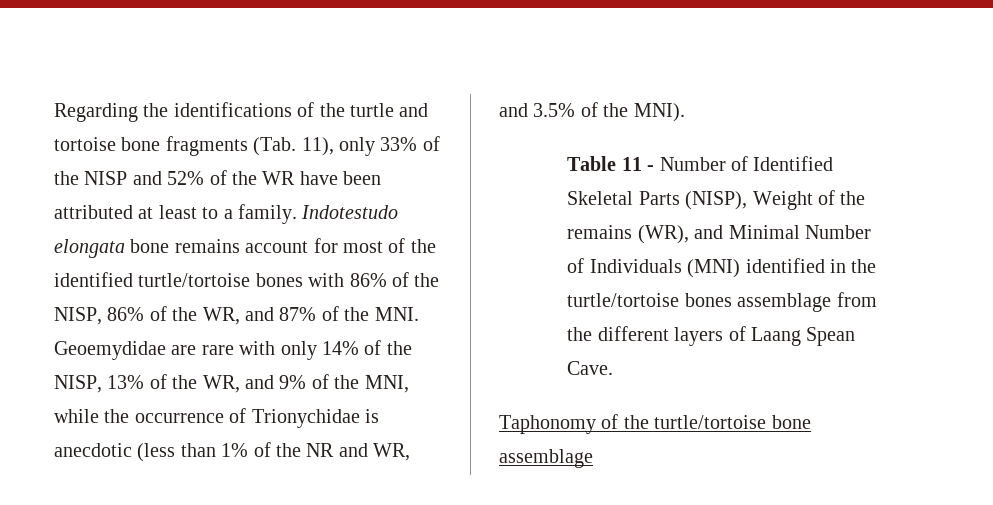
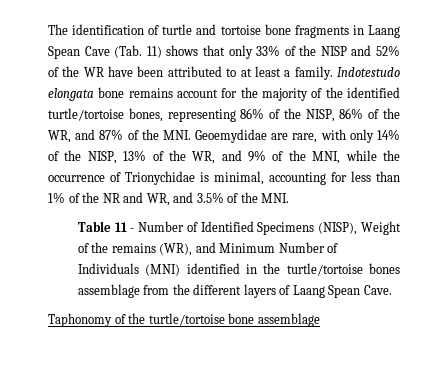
[54,102,345,122] Regarding the identifications of the -> [48,24,160,35] The identification of
[253,137,334,156] (Tab. 11), -> [352,25,400,38] [48,45,225,59] in Laang Spean Cave (Tab. 11) shows that
(133, 212) none -> [226,68,237,77] to
[202,207,219,219] to -> (281, 71) none
[343,241,383,253] most -> [240,87,309,101] the majority
[255,273,345,287] bones with -> [128,108,236,122] bones, representing
[201,345,234,355] rare -> [292,133,318,143] rare,
[54,443,176,462] anecdotic (less -> [214,171,371,185] minimal, accounting for less
[633,103,685,122] MNI). -> [261,193,290,203] MNI.
[567,191,680,205] Skeletal Parts -> [257,222,315,235] Specimens
[728,225,800,239] Minimal -> [219,243,276,253] Minimum

